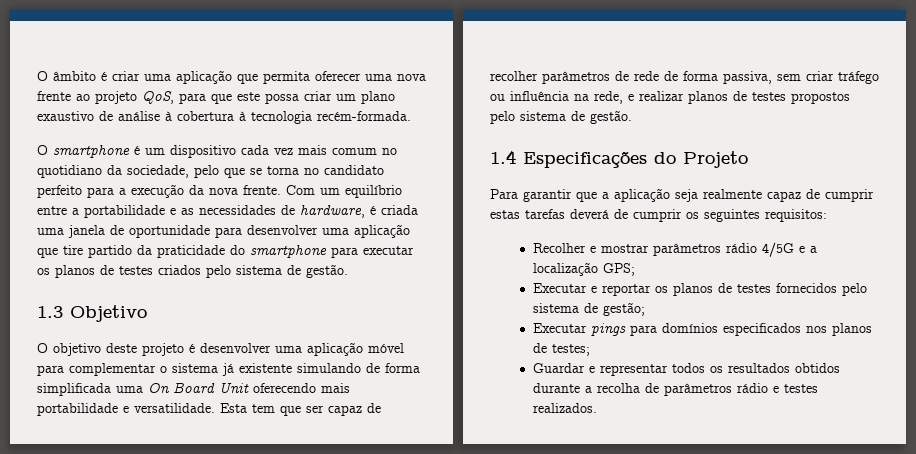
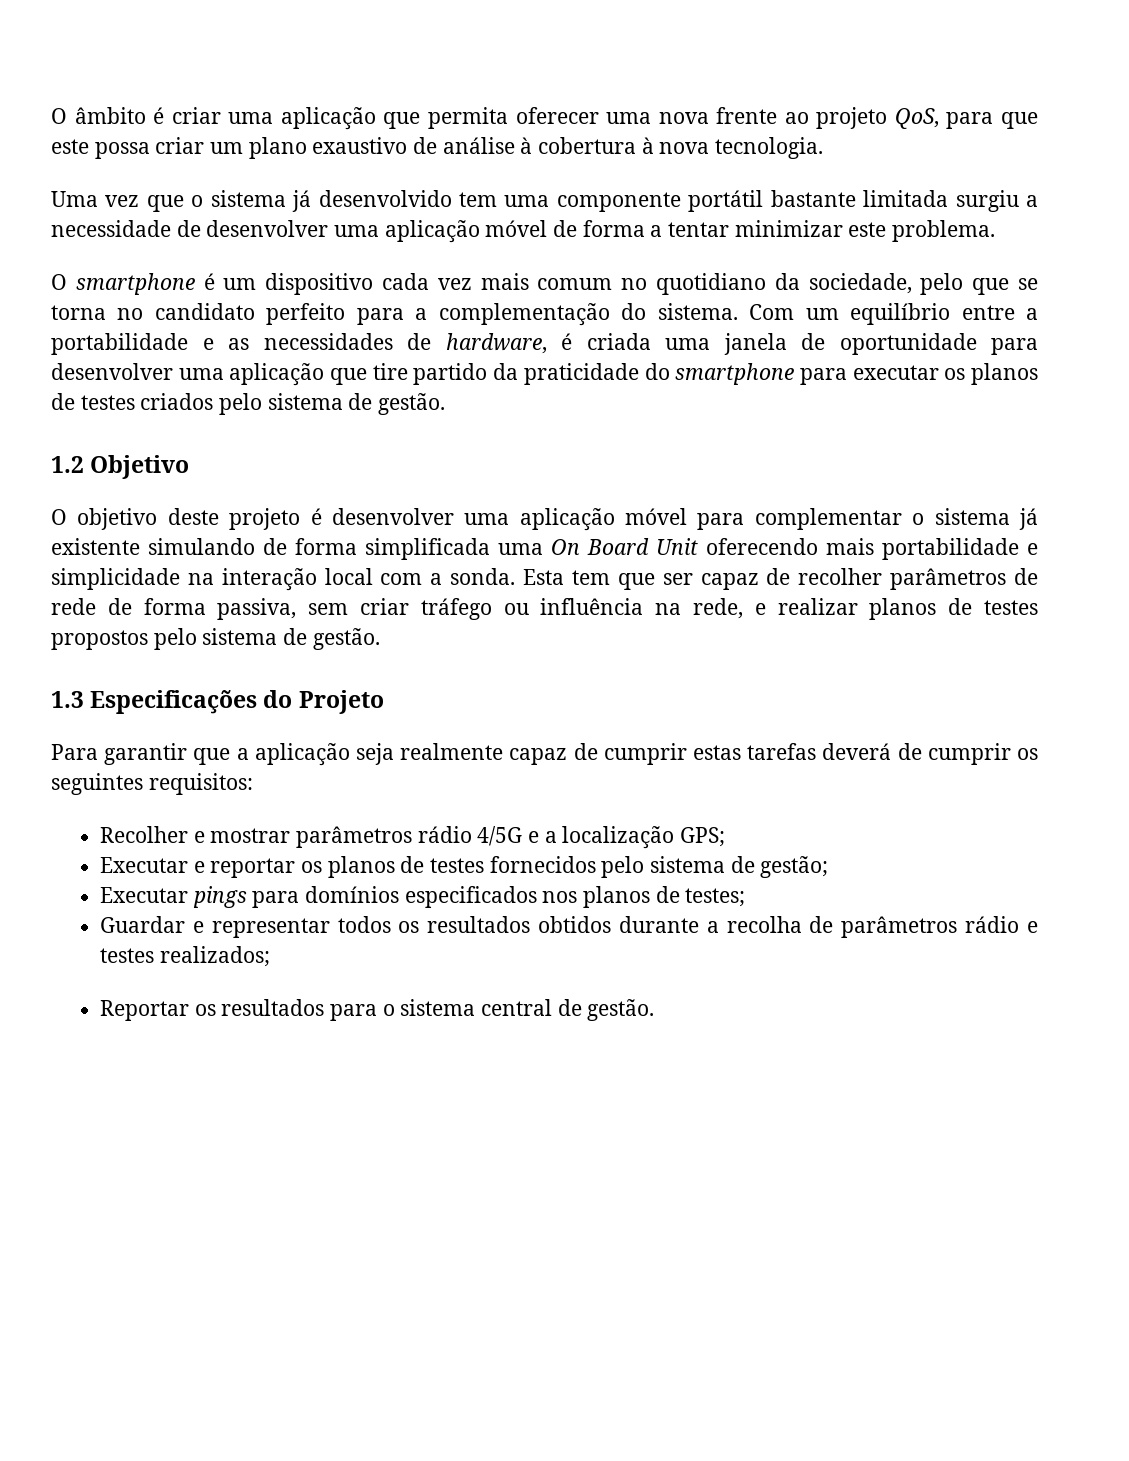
[251,111,411,124] tecnologia recém-formada. -> [659,137,824,159] [51,190,1038,212] [51,220,996,243] nova tecnologia. // Uma vez que o sistema já desenvolvido tem uma componente portátil bastante limitada surgiu a necessidade de desenvolver uma aplicação móvel de forma a tentar minimizar este problema.
[131,184,281,198] execução da nova frente. -> [438,303,738,326] complementação do sistema.
[37,306,63,318] 1.3 -> [51,456,84,473] 1.2
[134,403,215,413] versatilidade. -> [51,568,516,591] simplicidade na interação local com a sonda.
[490,150,516,164] 1.4 -> [51,691,84,708] 1.3
[532,403,597,413] realizados. -> [159,946,270,967] [100,999,655,1021] realizados; // Reportar os resultados para o sistema central de gestão.

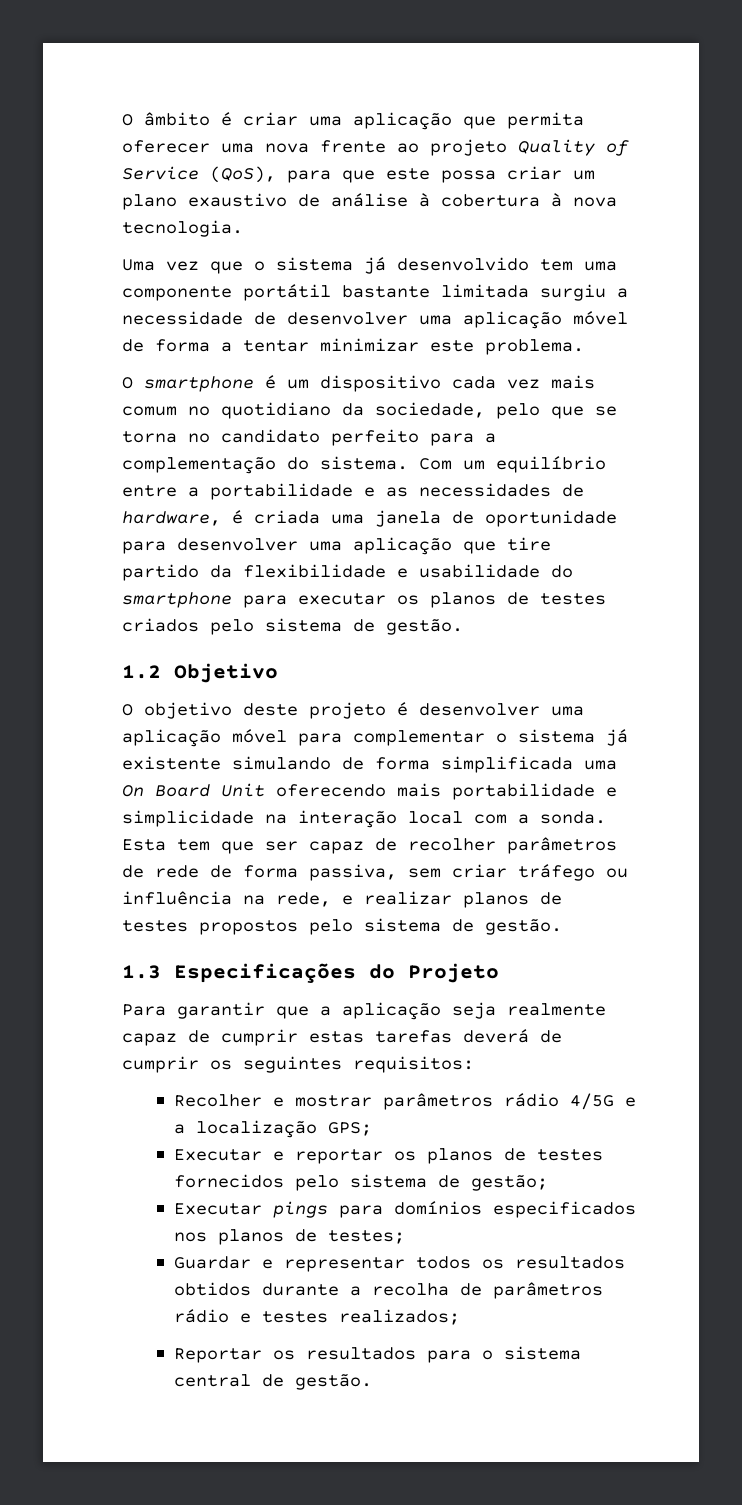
[894,108,939,129] QoS, -> [518,139,629,156] [122,166,276,183] Quality of Service (QoS),
[523,363,639,385] praticidade -> [243,564,540,578] flexibilidade e usabilidade

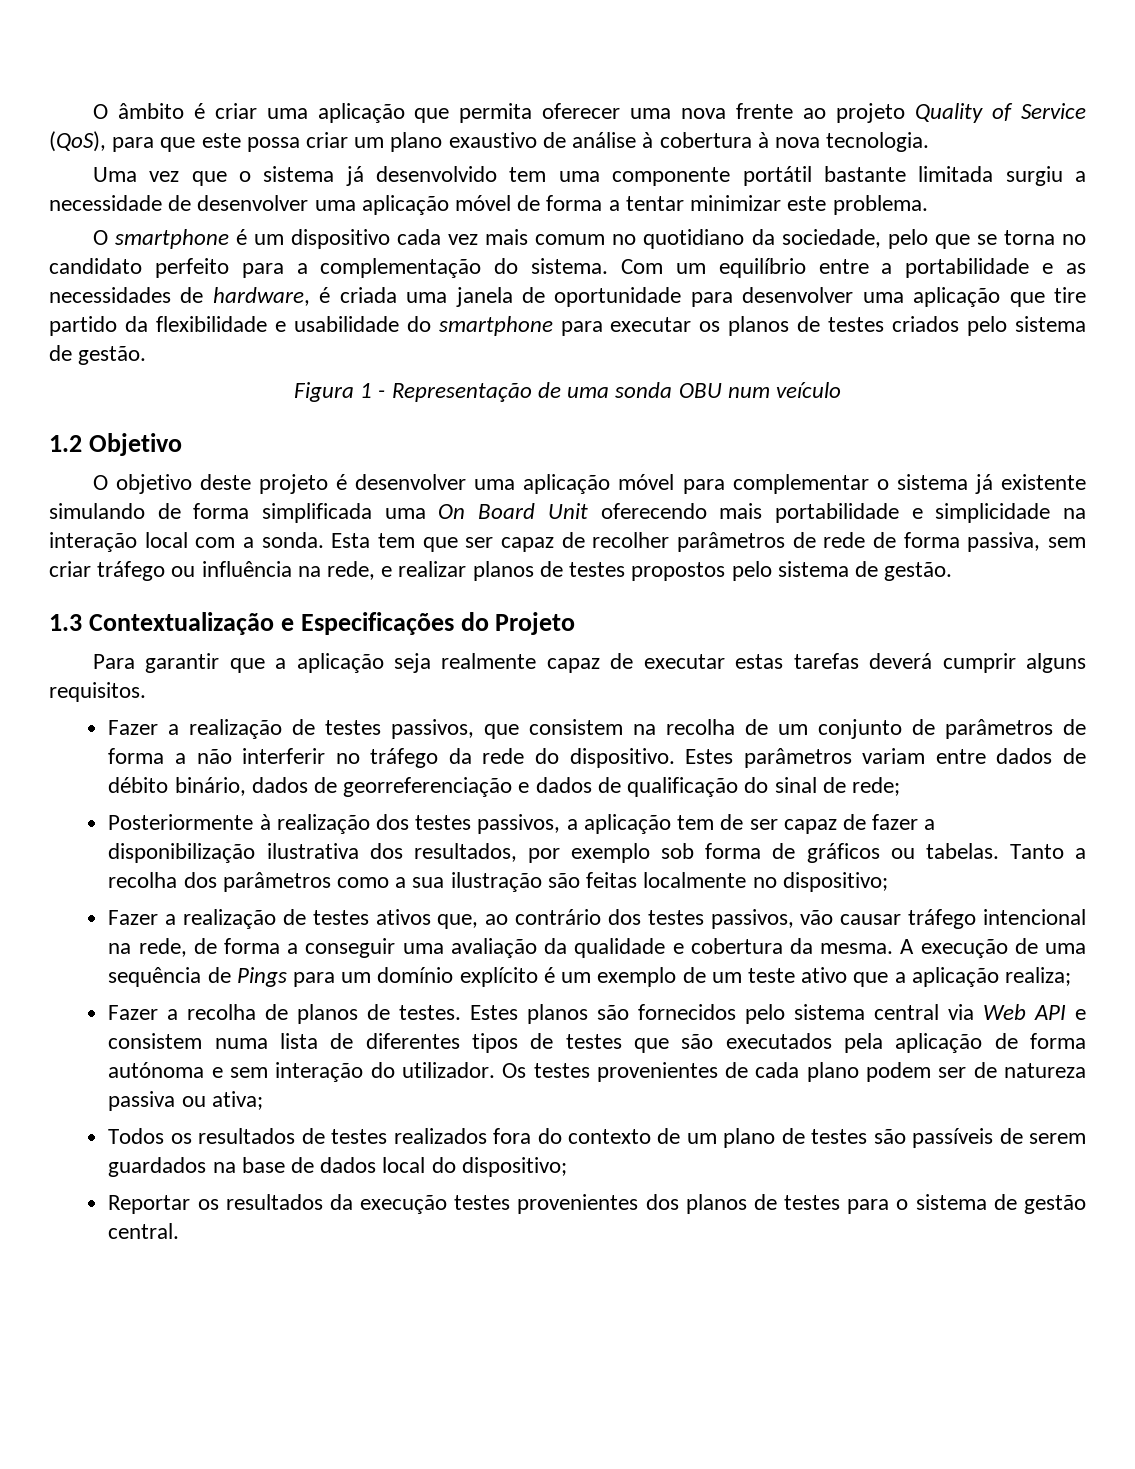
(463, 626) none -> [294,382,841,402] // Figura 1 - Representação de uma sonda OBU num veículo
(161, 972) none -> [88,612,294,635] Contextualização e
[221,1029,298,1046] cumprir -> [643,654,725,669] executar
[540,1030,562,1043] [122,1056,474,1073] [173,1093,636,1110] [173,1120,372,1138] [173,1148,603,1164] [173,1174,548,1191] [173,1201,636,1218] [173,1229,405,1245] [173,1256,625,1272] [173,1282,603,1299] [173,1309,460,1325] [173,1346,581,1363] [173,1373,372,1390] de cumprir os seguintes requisitos: // Recolher e mostrar parâmetros rádio 4/5G e a localização GPS; // Executar e reportar os planos de testes fornecidos pelo sistema de gestão; // Executar pings para domínios especificados nos planos de testes; // Guardar e representar todos os resultados obtidos durante a recolha de parâmetros rádio e testes realizados; // Reportar os resultados para o sistema central de gestão. -> [942,653,1086,673] [49,682,146,702] [108,719,1086,739] [108,748,1086,768] [108,777,900,797] [108,814,936,834] [108,843,1086,863] [108,872,888,892] [108,909,1087,929] [108,938,1086,958] [108,967,1071,987] [108,1004,1086,1024] [108,1033,1086,1053] [108,1062,1087,1082] [108,1091,263,1111] [108,1128,1086,1148] [108,1157,567,1177] [108,1194,1086,1214] [108,1223,180,1239] cumprir alguns requisitos. // Fazer a realização de testes passivos, que consistem na recolha de um conjunto de parâmetros de forma a não interferir no tráfego da rede do dispositivo. Estes parâmetros variam entre dados de débito binário, dados de georreferenciação e dados de qualificação do sinal de rede; // Posteriormente à realização dos testes passivos, a aplicação tem de ser capaz de fazer a disponibilização ilustrativa dos resultados, por exemplo sob forma de gráficos ou tabelas. Tanto a recolha dos parâmetros como a sua ilustração são feitas localmente no dispositivo; // Fazer a realização de testes ativos que, ao contrário dos testes passivos, vão causar tráfego intencional na rede, de forma a conseguir uma avaliação da qualidade e cobertura da mesma. A execução de uma sequência de Pings para um domínio explícito é um exemplo de um teste ativo que a aplicação realiza; // Fazer a recolha de planos de testes. Estes planos são fornecidos pelo sistema central via Web API e consistem numa lista de diferentes tipos de testes que são executados pela aplicação de forma autónoma e sem interação do utilizador. Os testes provenientes de cada plano podem ser de natureza passiva ou ativa; // Todos os resultados de testes realizados fora do contexto de um plano de testes são passíveis de serem guardados na base de dados local do dispositivo; // Reportar os resultados da execução testes provenientes dos planos de testes para o sistema de gestão central.

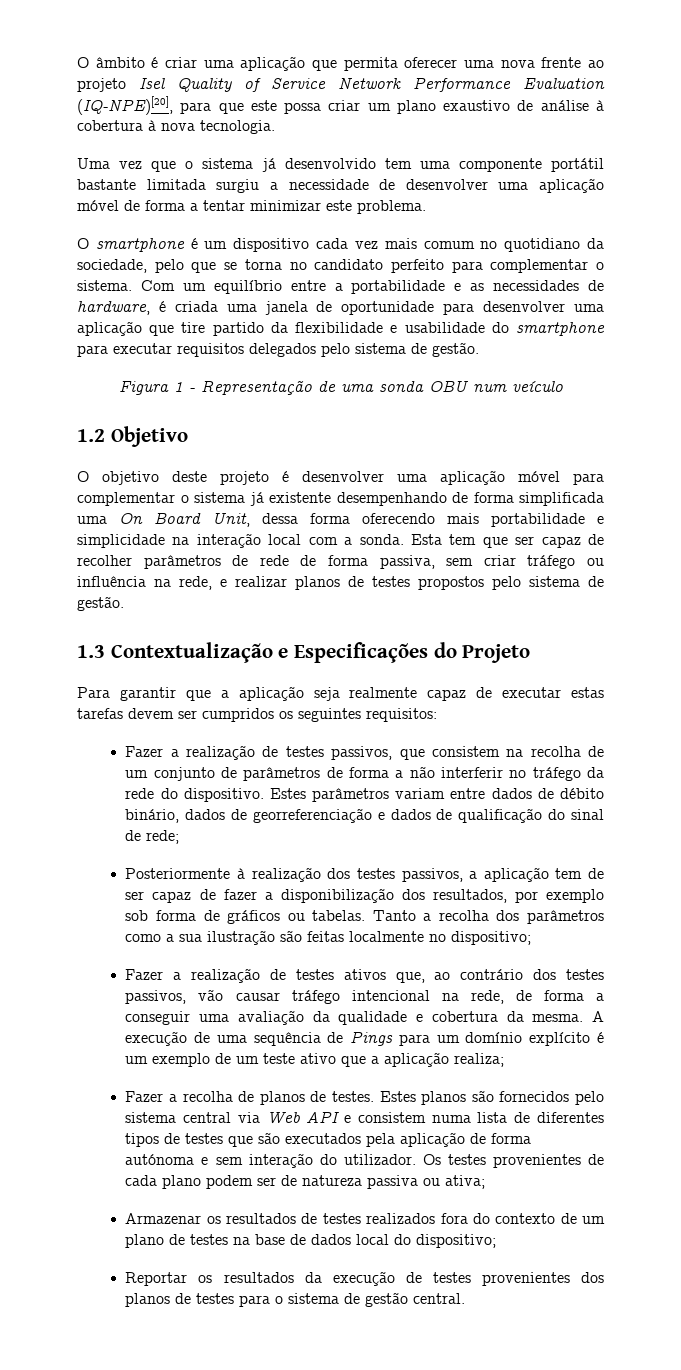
(906, 113) none -> [139,78,165,89] Isel
[49,131,106,152] (QoS), -> [338,77,605,92] [77,96,173,115] Network Performance Evaluation (IQ-NPE)[20],
[296,258,519,278] a complementação do -> [490,259,604,273] complementar o
[699,316,960,336] os planos de testes criados -> [177,343,316,357] requisitos delegados
[49,503,145,519] simulando -> [336,492,447,506] desempenhando
[547,503,588,519] Unit -> [212,512,350,527] Unit, dessa forma
[869,653,1086,673] [49,682,146,702] deverá cumprir alguns requisitos. -> [128,708,437,722] devem ser cumpridos os seguintes requisitos:
[266,843,359,859] ilustrativa -> (394, 895) none
[108,1128,165,1144] Todos -> [125,1213,202,1224] Armazenar
[873,1128,1086,1148] [108,1157,207,1177] são passíveis de serem guardados -> (229, 1239) none
(448, 1204) none -> [405,1272,422,1283] de

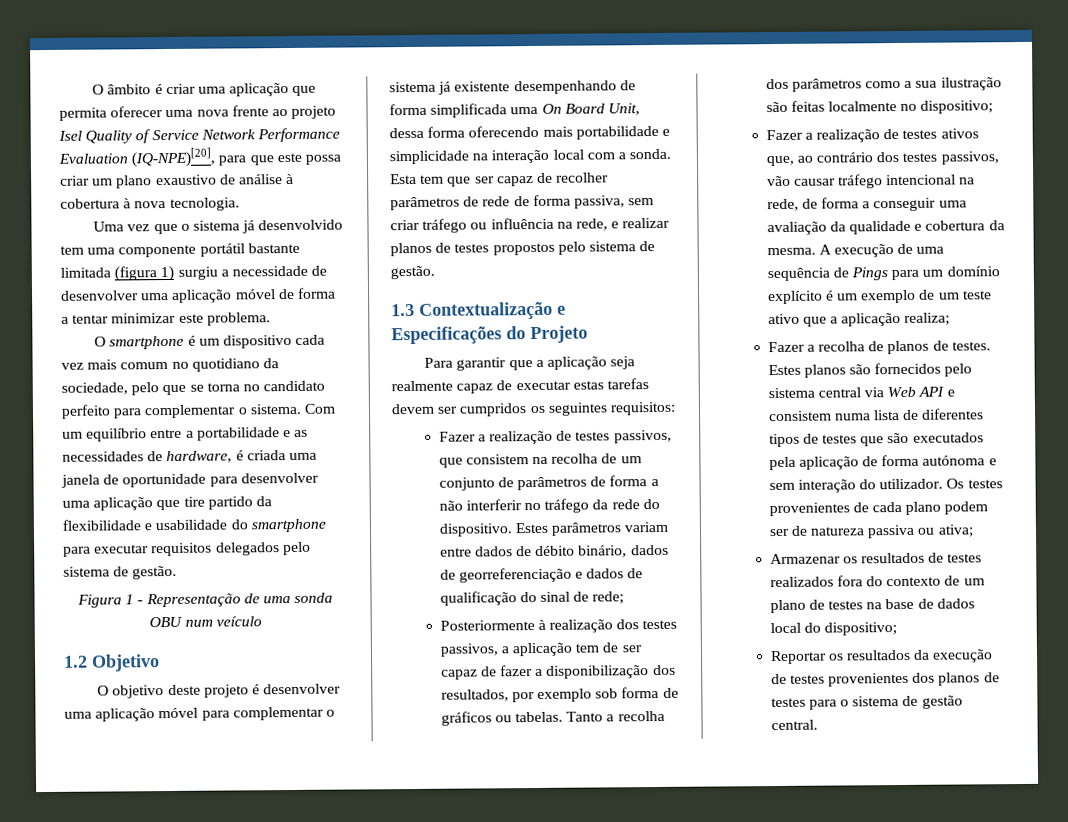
(206, 184) none -> [114,265,175,282] (figura 1)

